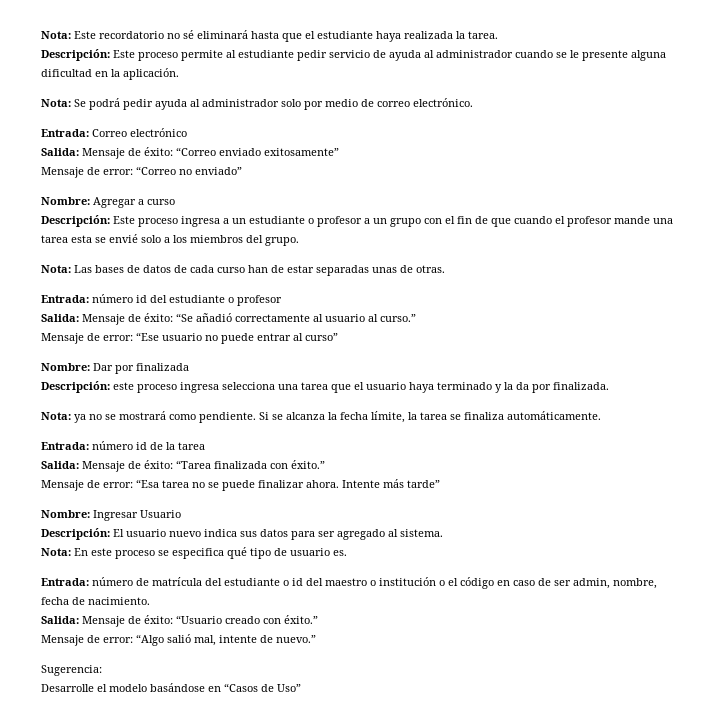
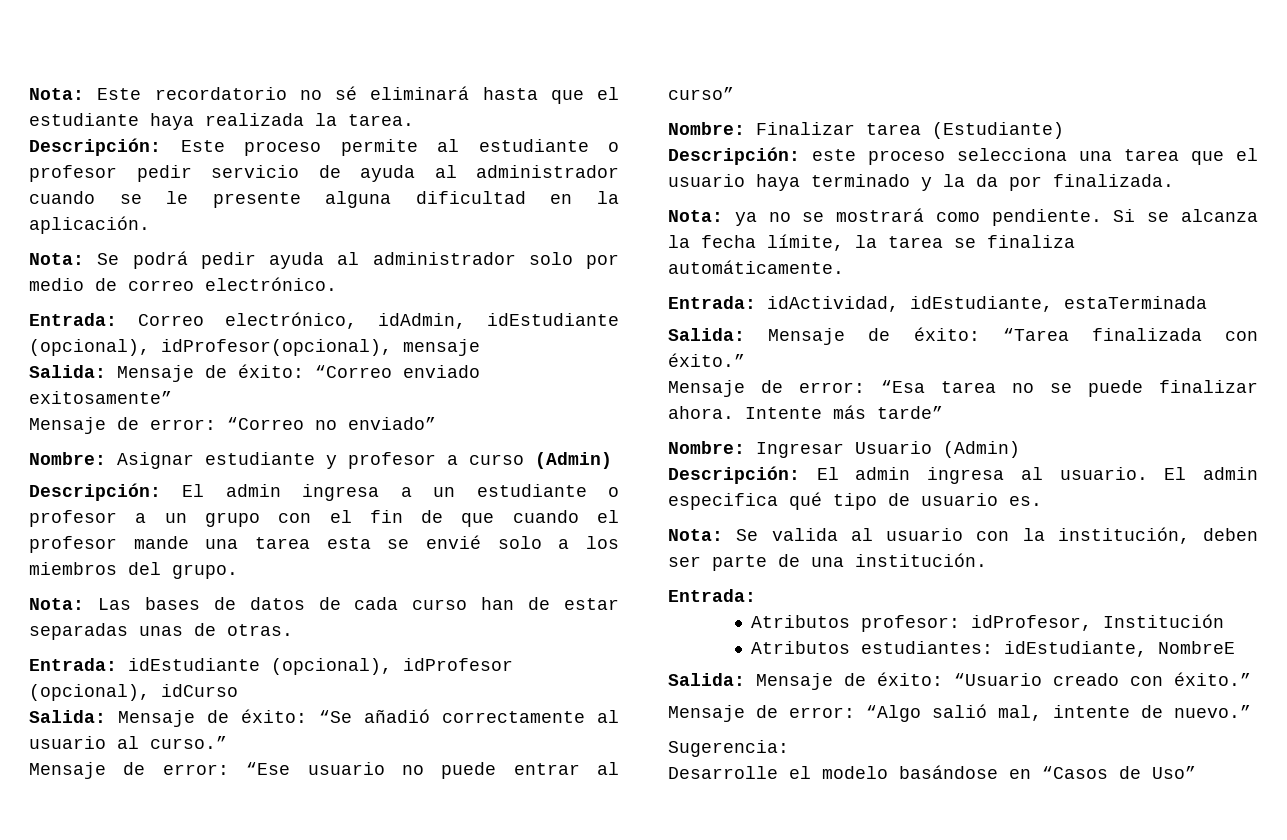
(294, 54) none -> [608,142,619,152] [29,165,117,182] o profesor
[130,128,187,137] electrónico -> [225,312,619,329] [29,339,480,356] electrónico, idAdmin, idEstudiante (opcional), idProfesor(opcional), mensaje
[93,197,136,208] Agregar -> [117,452,436,469] Asignar estudiante y profesor
[41,215,178,227] // Descripción: Este proceso -> [535,452,612,469] [29,483,281,501] (Admin) // Descripción: El admin
[92,294,282,306] número id del estudiante o profesor -> [128,658,513,675] [29,684,238,701] idEstudiante (opcional), idProfesor (opcional), idCurso
[93,363,189,374] Dar por finalizada -> [756,122,1064,139] Finalizar tarea (Estudiante)
[180,382,219,393] ingresa -> (945, 157) none
[92,441,205,450] número id de la tarea -> [767,296,1207,312] idActividad, idEstudiante, estaTerminada
[41,528,443,540] [41,548,169,559] // Descripción: El usuario nuevo indica sus datos para ser agregado al sistema. // Nota: En este proceso se -> [943,441,1020,458] [668,466,1258,484] (Admin) // Descripción: El admin ingresa al usuario. El admin
[41,577,657,589] [41,597,150,605] Entrada: número de matrícula del estudiante o id del maestro o institución o el código en caso de ser admin, nombre, fecha de nacimiento. -> [668,527,1258,544] [668,553,987,571] [668,589,756,602] [750,614,1224,632] [750,641,1235,657] Nota: Se valida al usuario con la institución, deben ser parte de una institución. // Entrada: // Atributos profesor: idProfesor, Institución // Atributos estudiantes: idEstudiante, NombreE

